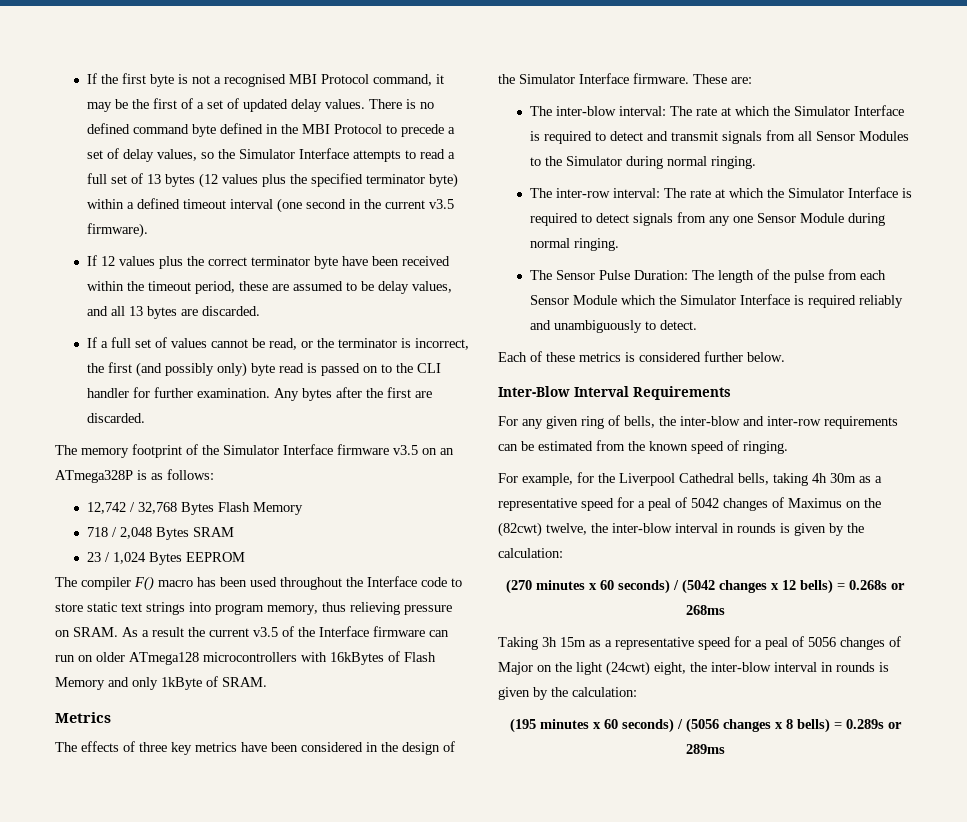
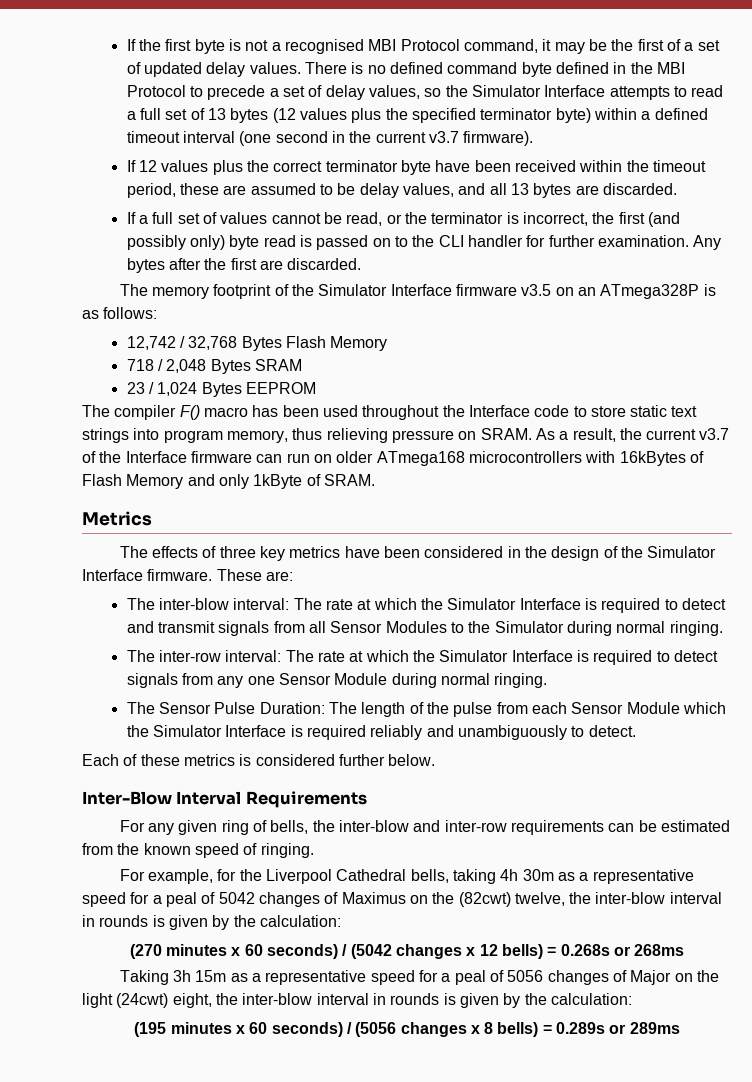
[428,199,454,209] v3.5 -> [428,131,459,143] v3.7
[152,627,278,637] result the current v3.5 -> [572,428,730,442] result, the current v3.7
[129,652,199,665] ATmega128 -> [376,451,465,466] ATmega168

